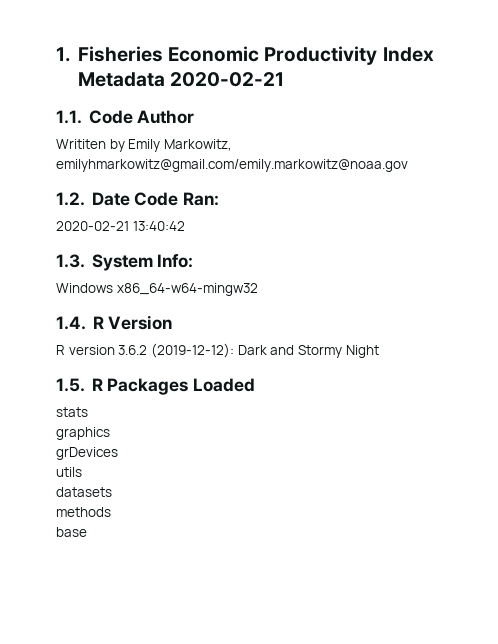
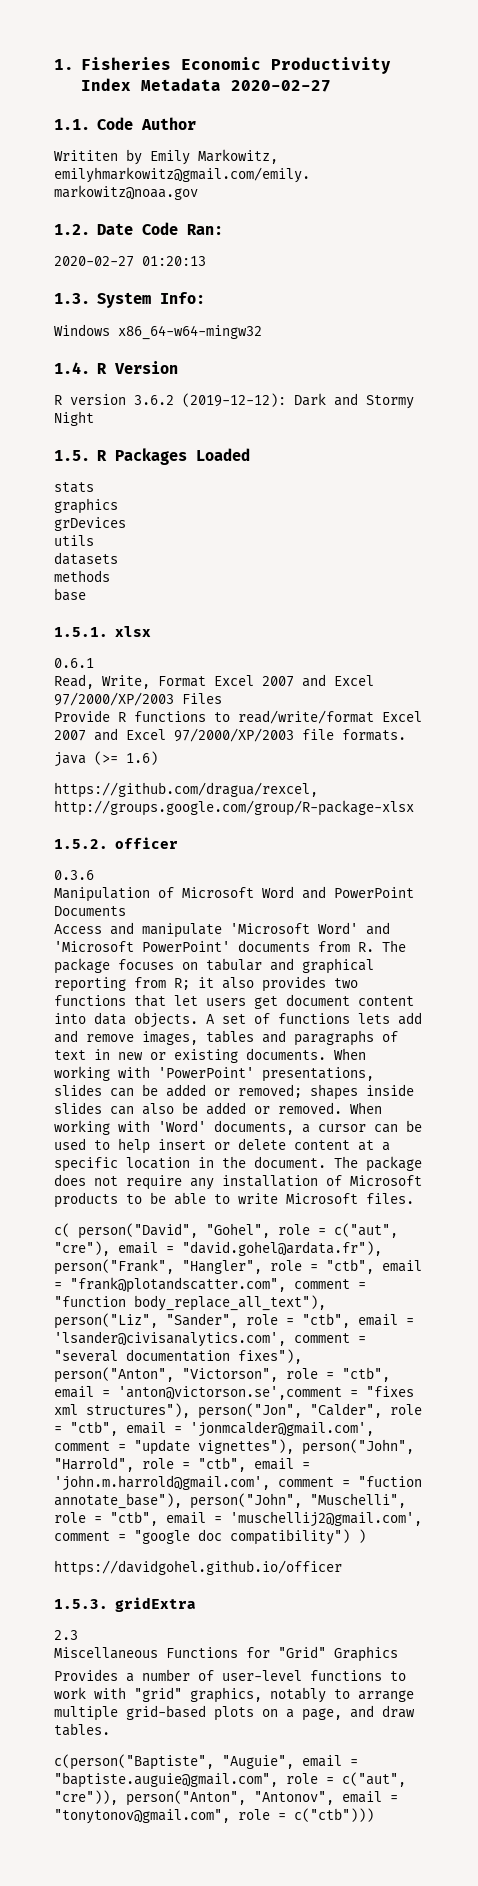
[170,72,285,87] 2020-02-21 -> [230,80,331,92] 2020-02-27
[56,221,185,231] 2020-02-21 13:40:42 -> [54,256,206,267] 2020-02-27 01:20:13
(87, 532) none -> [54,626,151,637] [54,658,94,668] [54,674,374,689] [54,692,222,706] [54,710,422,724] [54,728,406,742] [54,751,158,767] [54,782,318,798] [54,800,414,816] [54,837,178,849] [54,870,94,880] [54,886,414,902] [54,906,126,916] [54,922,390,938] [54,940,406,952] [54,958,374,974] [54,976,358,992] [54,994,414,1009] [54,1012,422,1028] [54,1030,398,1046] [54,1048,366,1063] [54,1066,374,1082] [54,1084,414,1100] [54,1102,382,1115] [54,1120,422,1135] [54,1138,390,1154] [54,1156,422,1172] [54,1174,422,1190] [54,1192,414,1208] [54,1223,398,1239] [54,1241,382,1256] [54,1259,422,1275] [54,1277,366,1293] [54,1295,326,1311] [54,1313,414,1329] [54,1331,366,1347] [54,1349,302,1364] [54,1367,390,1383] [54,1386,414,1400] [54,1403,422,1419] [54,1421,374,1437] [54,1439,414,1455] [54,1457,310,1472] [54,1475,422,1491] [54,1493,406,1509] [54,1511,422,1527] [54,1529,366,1545] [54,1560,342,1576] [54,1597,196,1612] [54,1630,78,1640] [54,1646,398,1662] [54,1669,406,1682] [54,1687,414,1703] [54,1705,415,1721] [54,1723,110,1736] [54,1754,358,1770] [54,1772,406,1788] [54,1790,398,1806] [54,1808,374,1824] // 1.5.1. xlsx // 0.6.1 // Read, Write, Format Excel 2007 and Excel 97/2000/XP/2003 Files // Provide R functions to read/write/format Excel 2007 and Excel 97/2000/XP/2003 file formats. // java (>= 1.6) // https://github.com/dragua/rexcel, http://groups.google.com/group/R-package-xlsx // 1.5.2. officer // 0.3.6 // Manipulation of Microsoft Word and PowerPoint Documents // Access and manipulate 'Microsoft Word' and 'Microsoft PowerPoint' documents from R. The package focuses on tabular and graphical reporting from R; it also provides two functions that let users get document content into data objects. A set of functions lets add and remove images, tables and paragraphs of text in new or existing documents. When working with 'PowerPoint' presentations, slides can be added or removed; shapes inside slides can also be added or removed. When working with 'Word' documents, a cursor can be used to help insert or delete content at a specific location in the document. The package does not require any installation of Microsoft products to be able to write Microsoft files. // c( person("David", "Gohel", role = c("aut", "cre"), email = "david.gohel@ardata.fr"), person("Frank", "Hangler", role = "ctb", email = "frank@plotandscatter.com", comment = "function body_replace_all_text"), person("Liz", "Sander", role = "ctb", email = 'lsander@civisanalytics.com', comment = "several documentation fixes"), person("Anton", "Victorson", role = "ctb", email = 'anton@victorson.se',comment = "fixes xml structures"), person("Jon", "Calder", role = "ctb", email = 'jonmcalder@gmail.com', comment = "update vignettes"), person("John", "Harrold", role = "ctb", email = 'john.m.harrold@gmail.com', comment = "fuction annotate_base"), person("John", "Muschelli", role = "ctb", email = 'muschellij2@gmail.com', comment = "google doc compatibility") ) // https://davidgohel.github.io/officer // 1.5.3. gridExtra // 2.3 // Miscellaneous Functions for "Grid" Graphics // Provides a number of user-level functions to work with "grid" graphics, notably to arrange multiple grid-based plots on a page, and draw tables. // c(person("Baptiste", "Auguie", email = "baptiste.auguie@gmail.com", role = c("aut", "cre")), person("Anton", "Antonov", email = "tonytonov@gmail.com", role = c("ctb")))

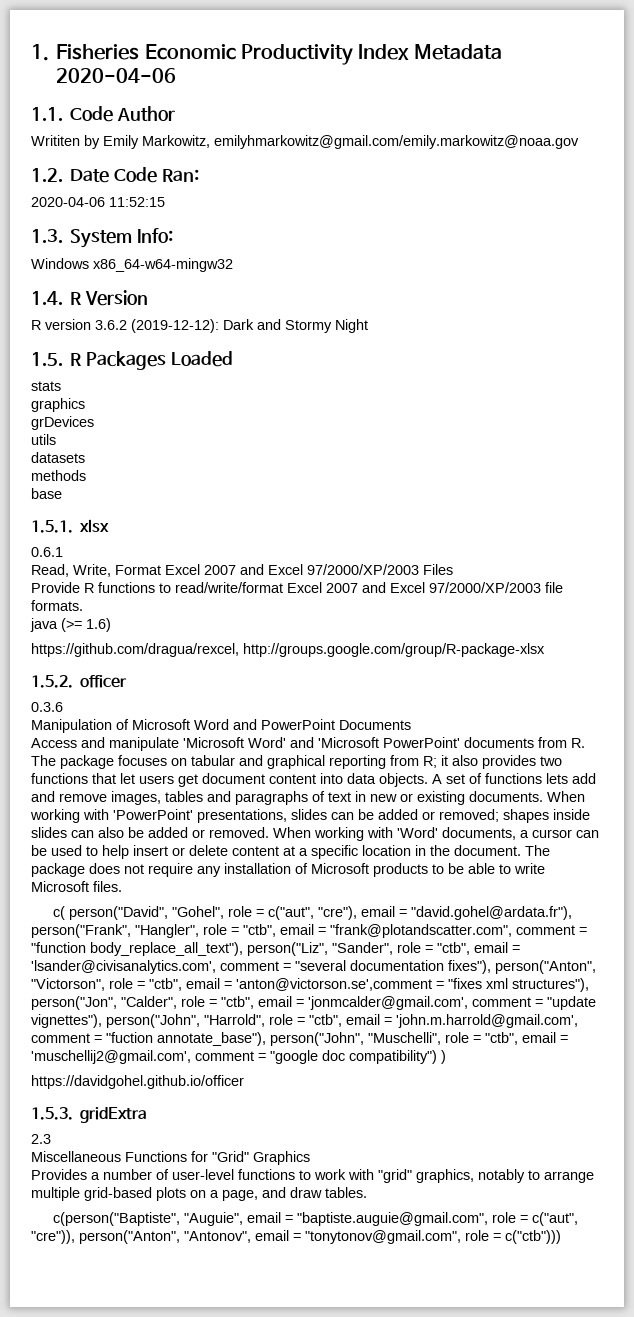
[230,80,331,92] 2020-02-27 -> [56,68,177,83] 2020-04-06
[54,256,206,267] 2020-02-27 01:20:13 -> [31,197,165,207] 2020-04-06 11:52:15

